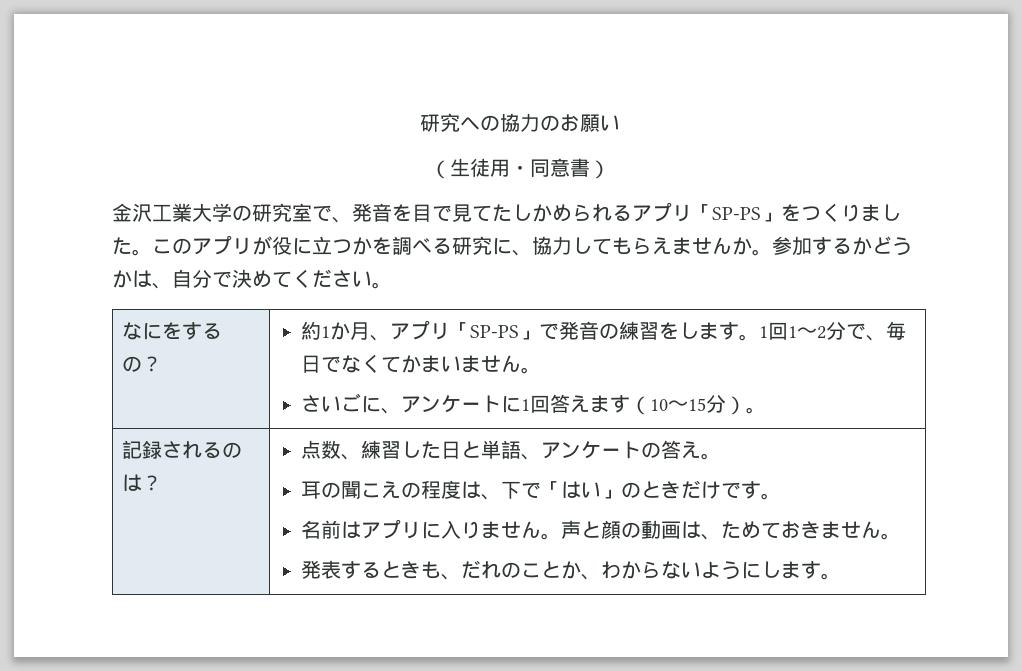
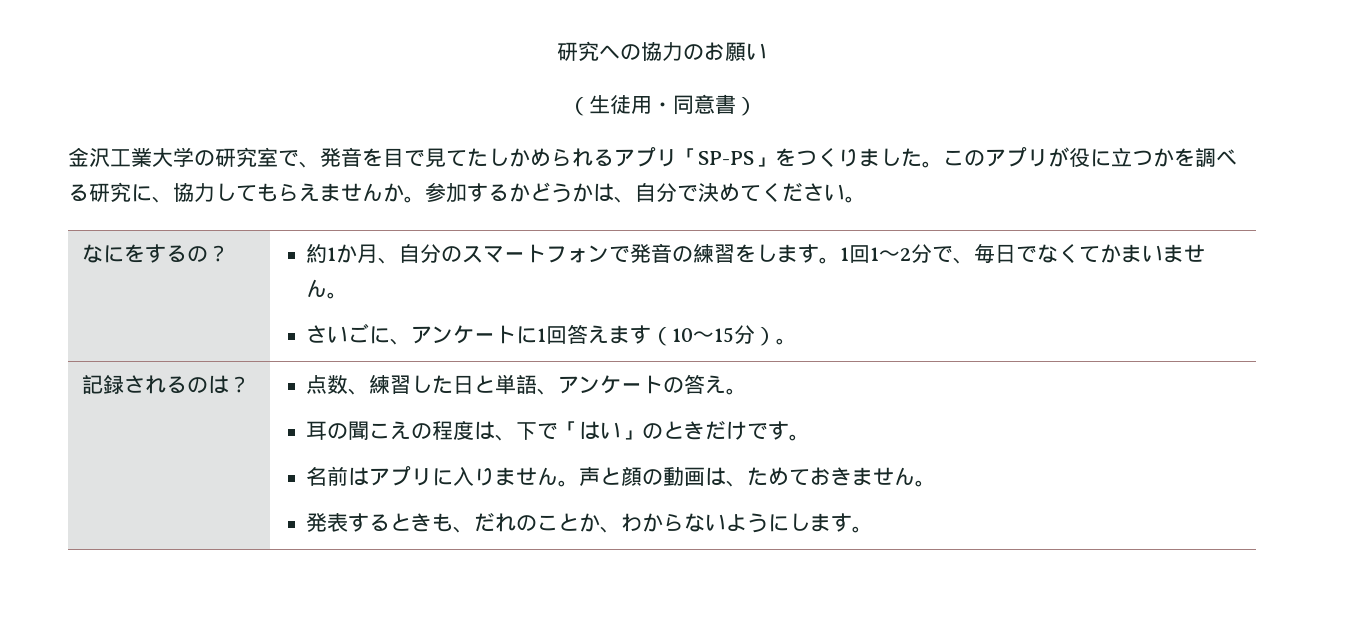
[389,320,539,340] アプリ「SP-PS」 -> [399,243,610,263] 自分のスマートフォン

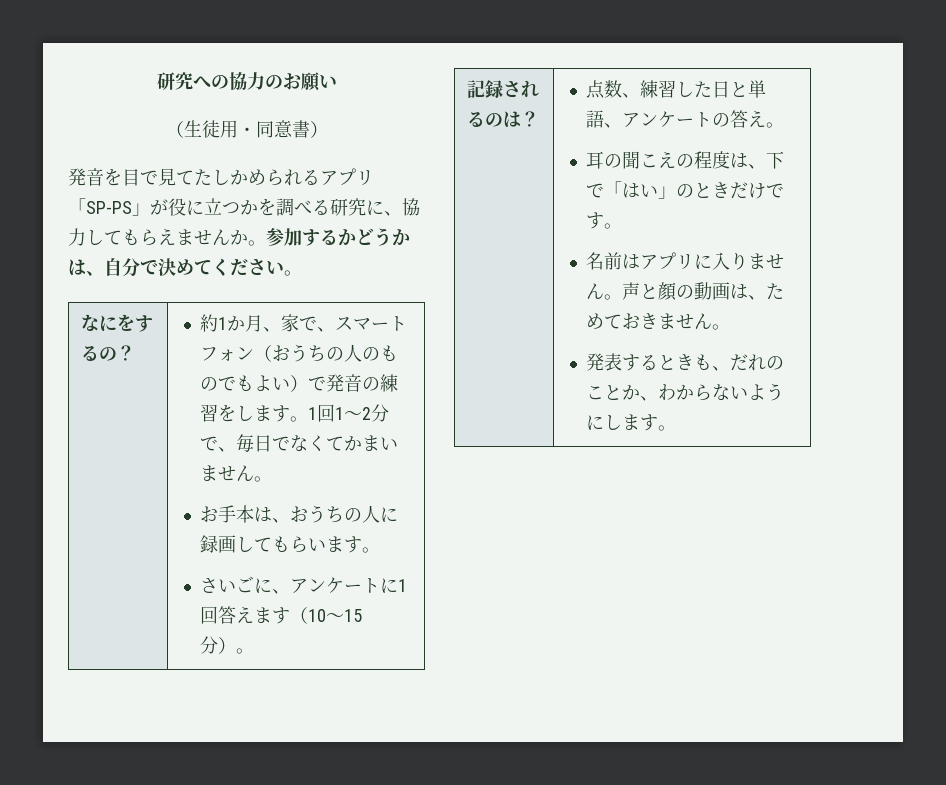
[68,147,320,168] 金沢工業大学の研究室で、 -> (328, 129) none
[775,147,1048,168] をつくりました。このアプリ -> (150, 209) none
[399,243,463,263] 自分の -> [281,314,336,332] 家で、
(610, 254) none -> [254,344,399,362] [200,375,309,392] （おうちの人のものでもよい）
(349, 295) none -> [200,505,399,523] [200,535,381,553] // お手本は、おうちの人に録画してもらいます。

